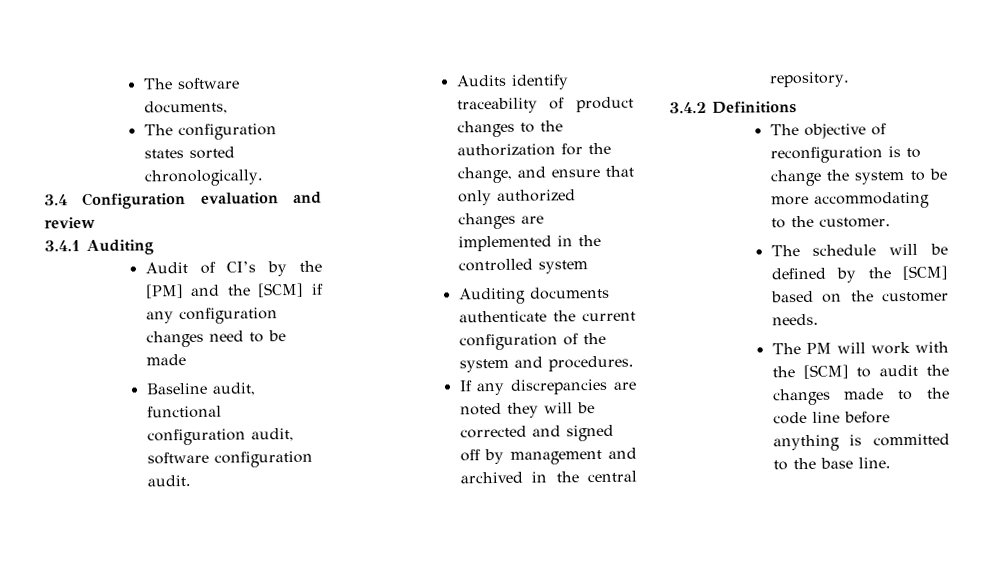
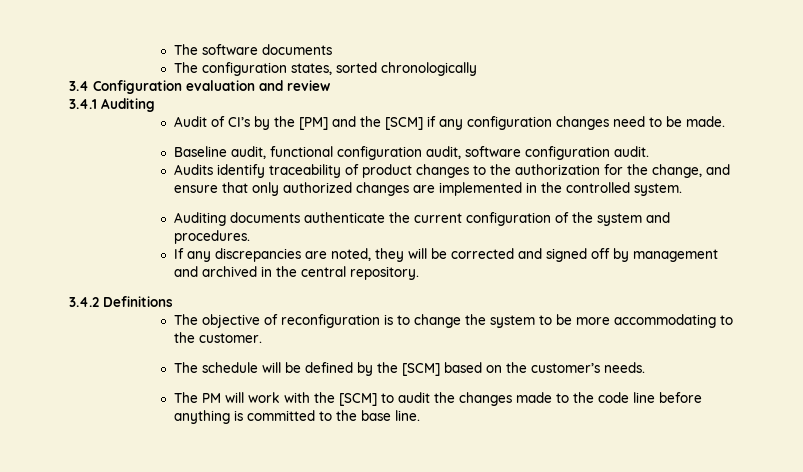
[143,100,228,115] documents, -> [261,44,332,55] documents
[143,146,235,160] [143,169,263,187] states sorted chronologically. -> [290,62,477,76] states, sorted chronologically
[145,354,186,366] made -> [685,116,725,127] made.
[537,260,588,274] system -> [633,183,682,196] system.
[459,402,502,416] noted -> [330,248,371,261] noted,
[882,291,949,303] customer -> [530,363,600,373] customer’s

